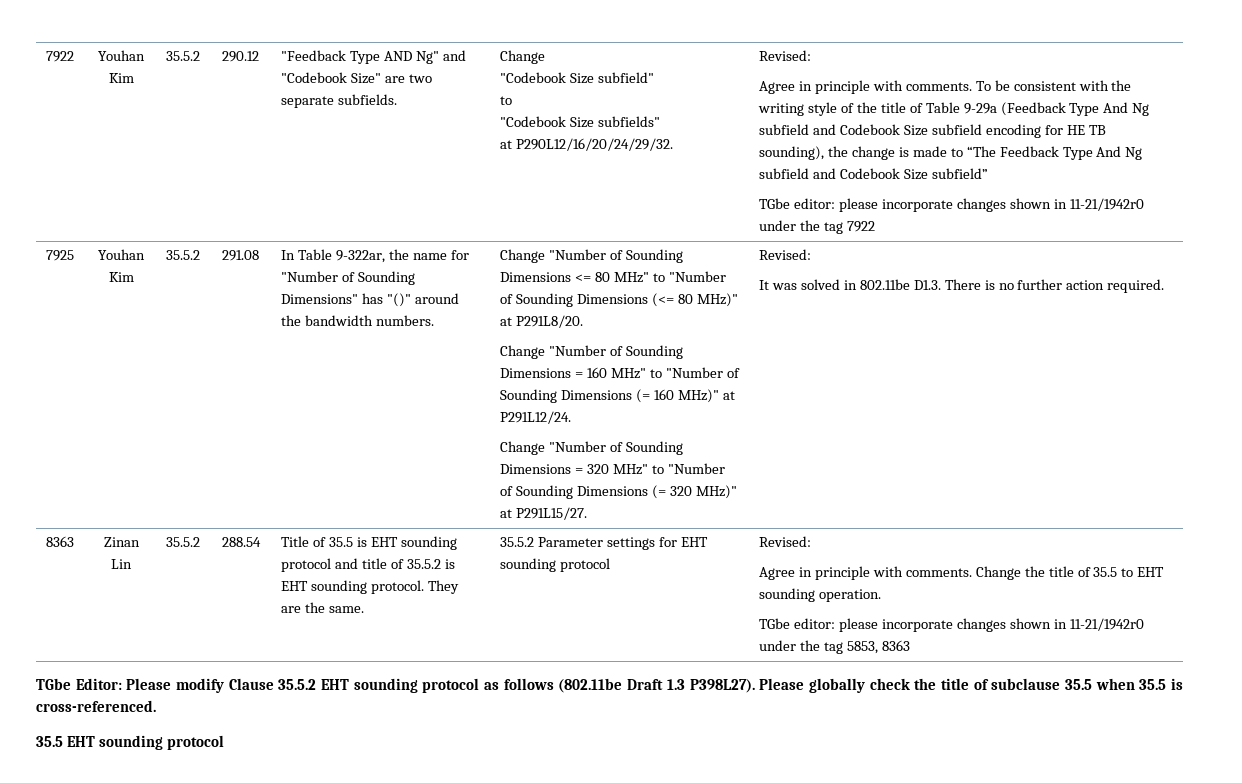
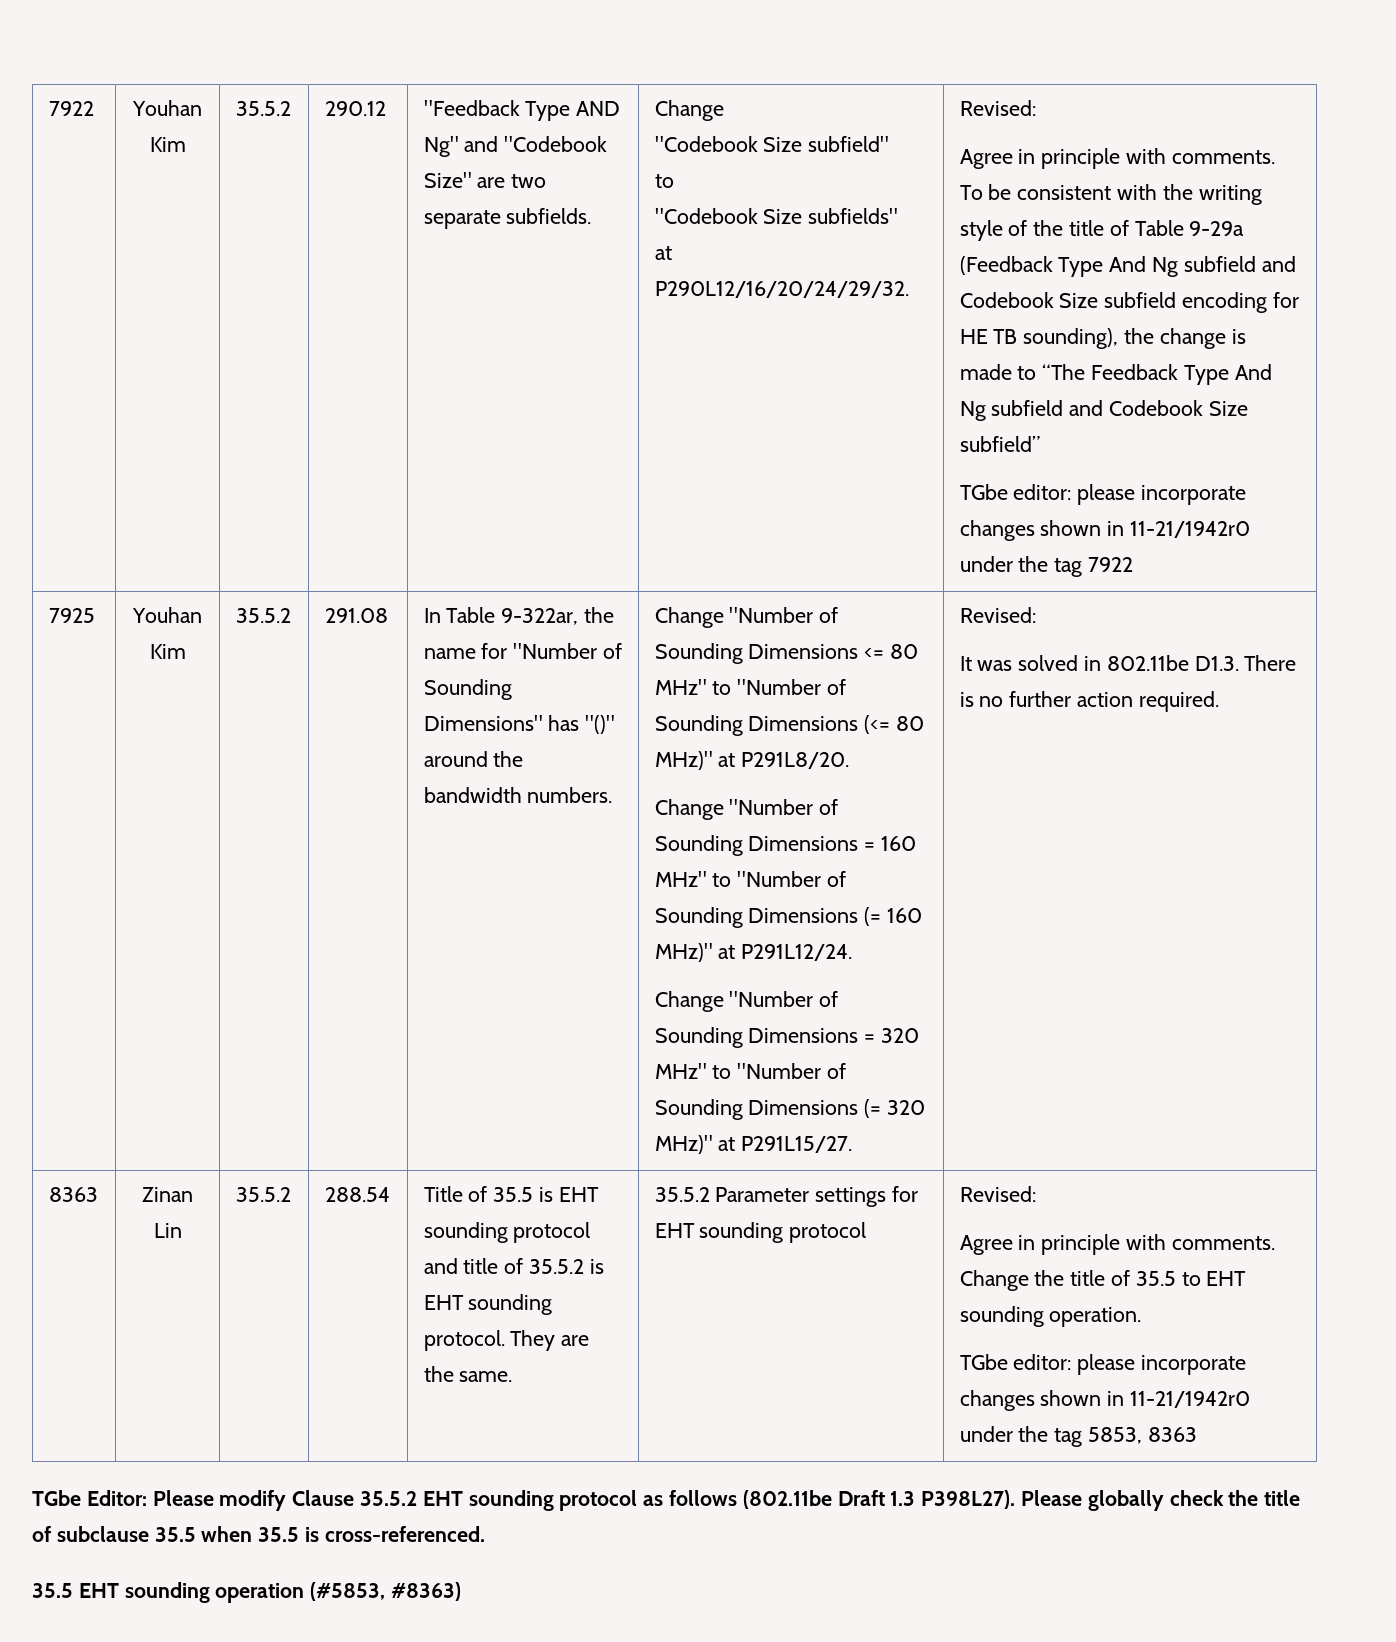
[166,735,224,750] protocol -> [215,1582,462,1603] operation (#5853, #8363)

